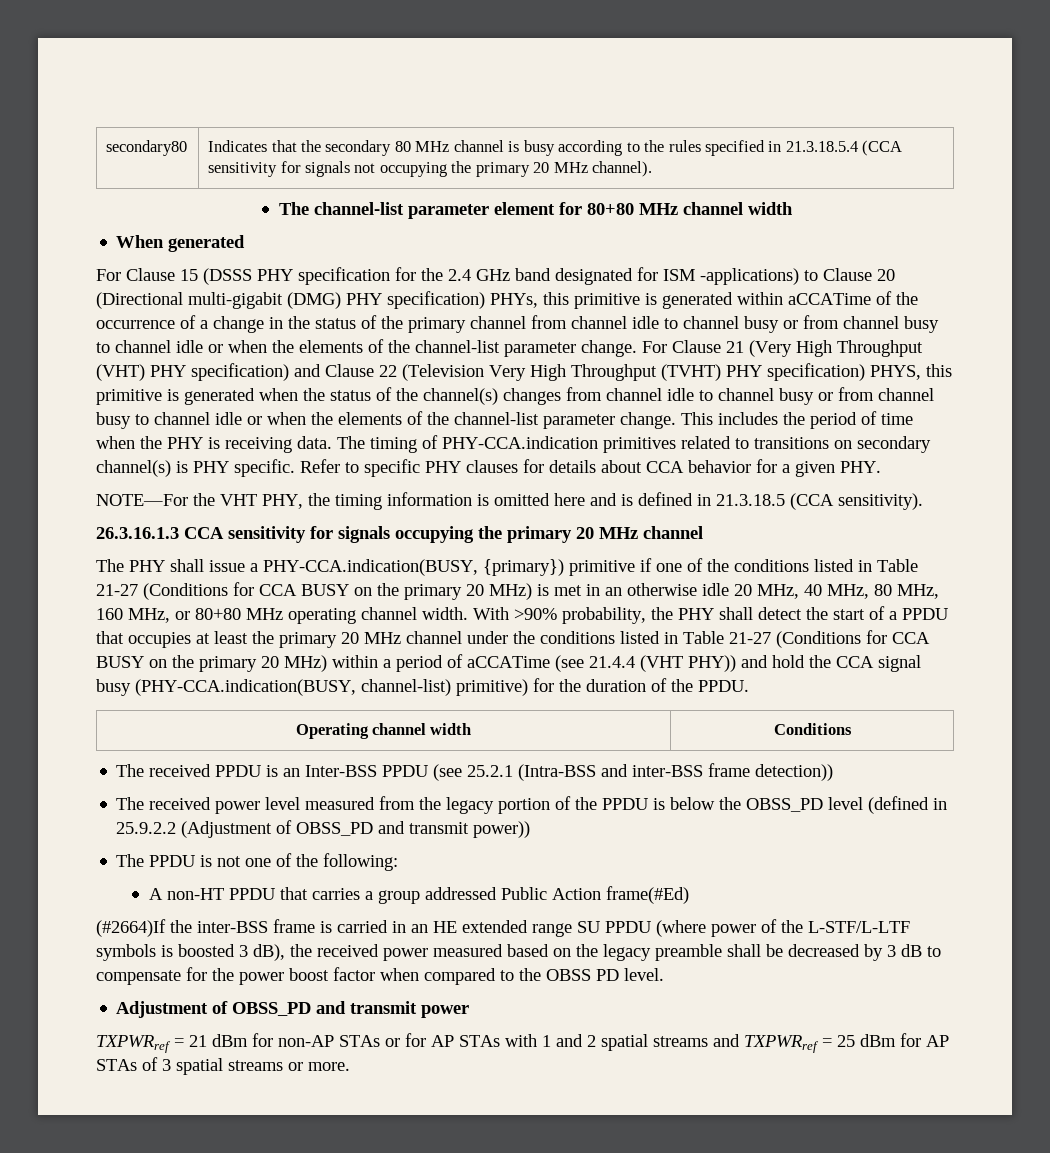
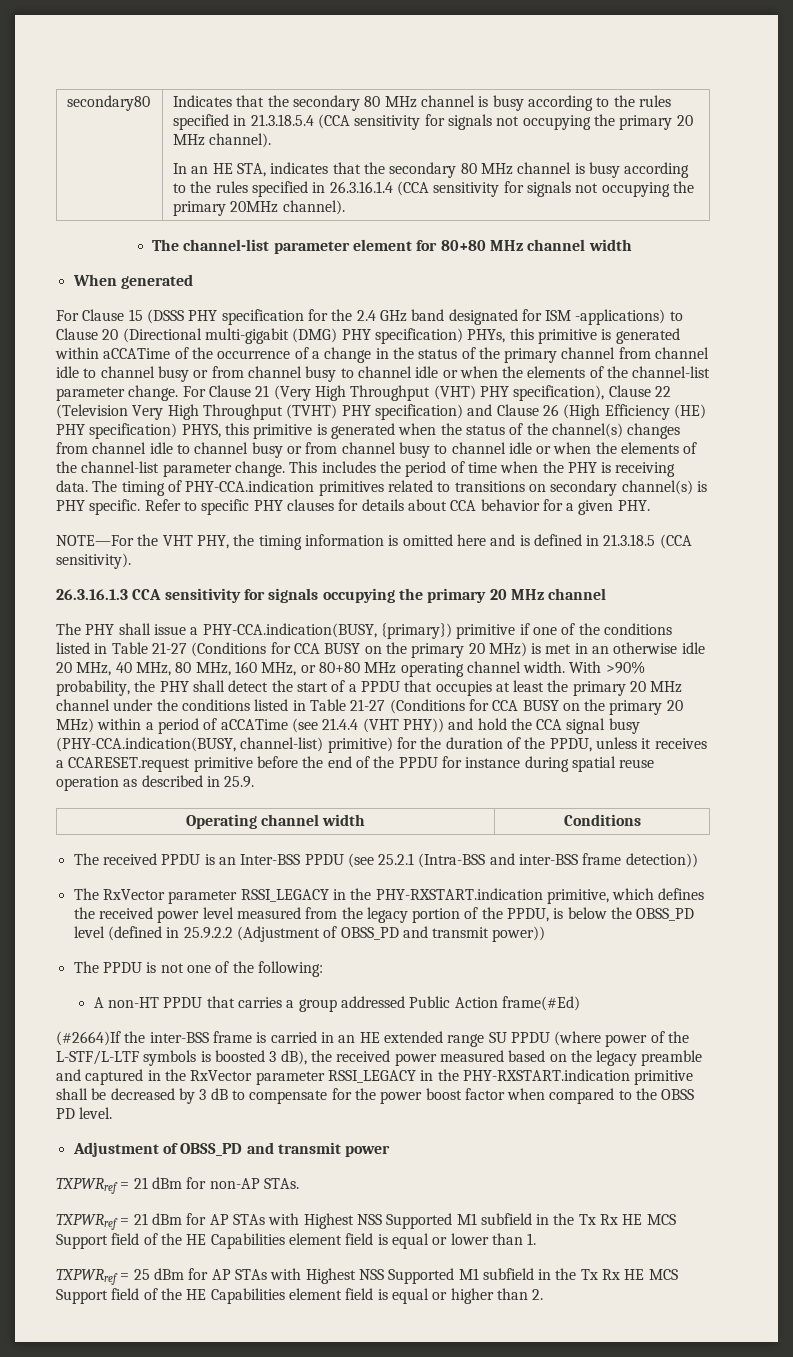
(653, 169) none -> [173,162,690,178] [173,181,695,197] [173,200,345,216] // In an HE STA, indicates that the secondary 80 MHz channel is busy according to the rules specified in 26.3.16.1.4 (CCA sensitivity for signals not occupying the primary 20MHz channel).
[191,363,321,381] specification) and -> [513,385,605,401] specification),
(865, 372) none -> [467,404,706,420] [56,423,178,439] and Clause 26 (High Efficiency (HE) PHY specification)
[698,680,749,692] PPDU. -> [549,737,707,752] [56,756,655,772] [56,775,255,791] PPDU, unless it receives a CCARESET.request primitive before the end of the PPDU for instance during spatial reuse operation as described in 25.9.
(145, 803) none -> [102,888,705,904] [73,907,95,919] RxVector parameter RSSI_LEGACY in the PHY-RXSTART.indication primitive, which defines the
[602,798,649,810] PPDU -> [507,908,550,922] PPDU,
(722, 952) none -> [56,1069,694,1085] and captured in the RxVector parameter RSSI_LEGACY in the PHY-RXSTART.indication primitive
[339,1033,740,1051] STAs or for AP STAs with 1 and 2 spatial streams and -> [263,1178,299,1189] [56,1213,676,1230] [56,1233,537,1249] STAs. // TXPWRref = 21 dBm for AP STAs with Highest NSS Supported M1 subfield in the Tx Rx HE MCS Support field of the HE Capabilities element field is equal or lower than 1. //
[142,1057,350,1075] of 3 spatial streams or more. -> [270,1268,678,1284] [56,1288,544,1304] with Highest NSS Supported M1 subfield in the Tx Rx HE MCS Support field of the HE Capabilities element field is equal or higher than 2.

